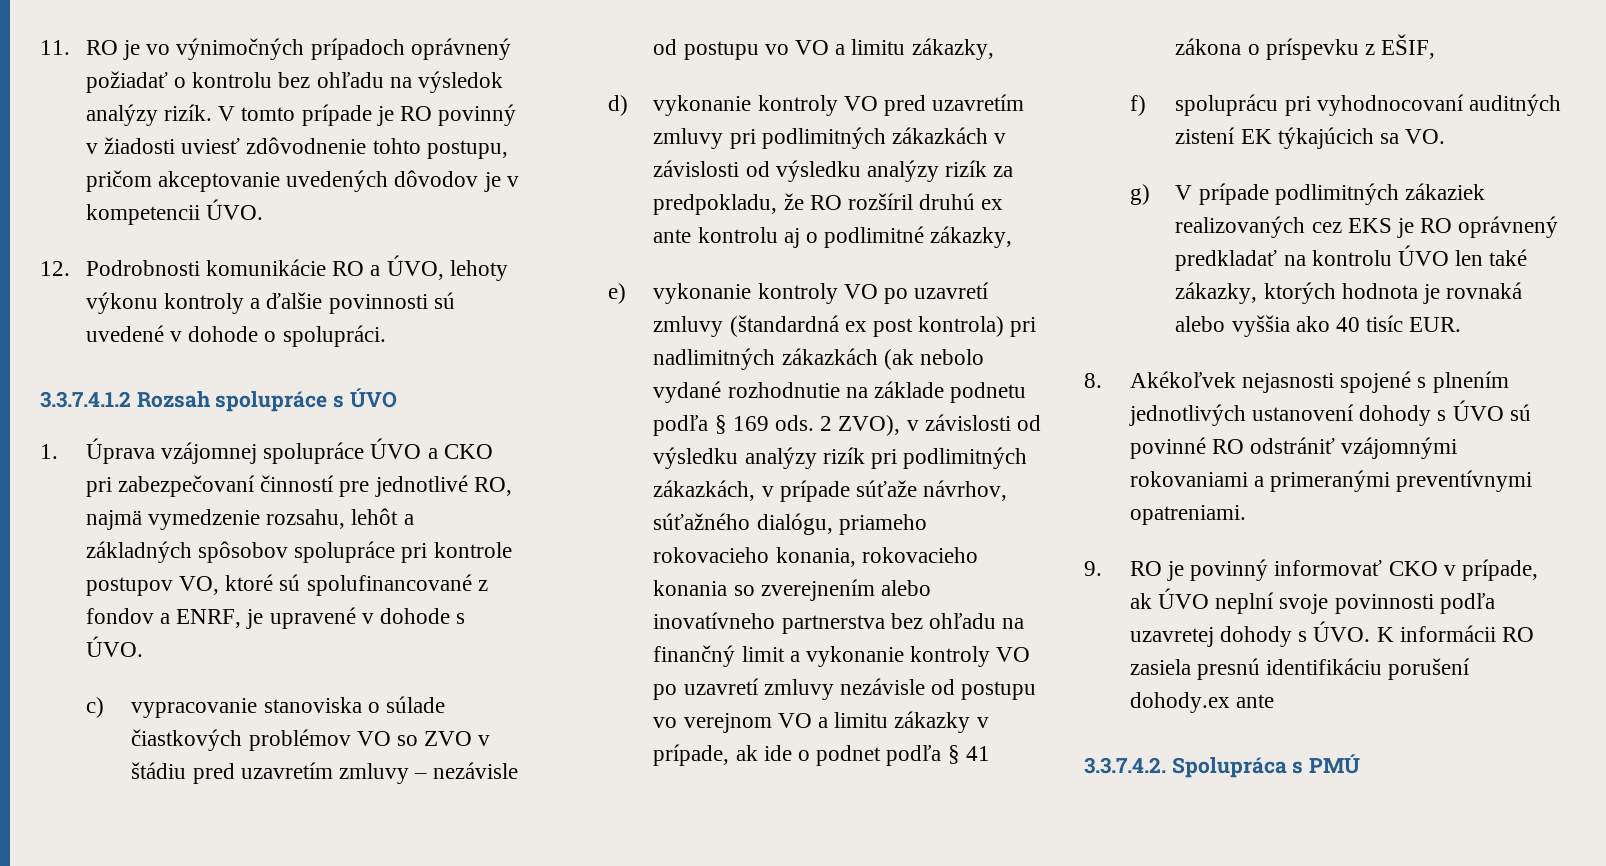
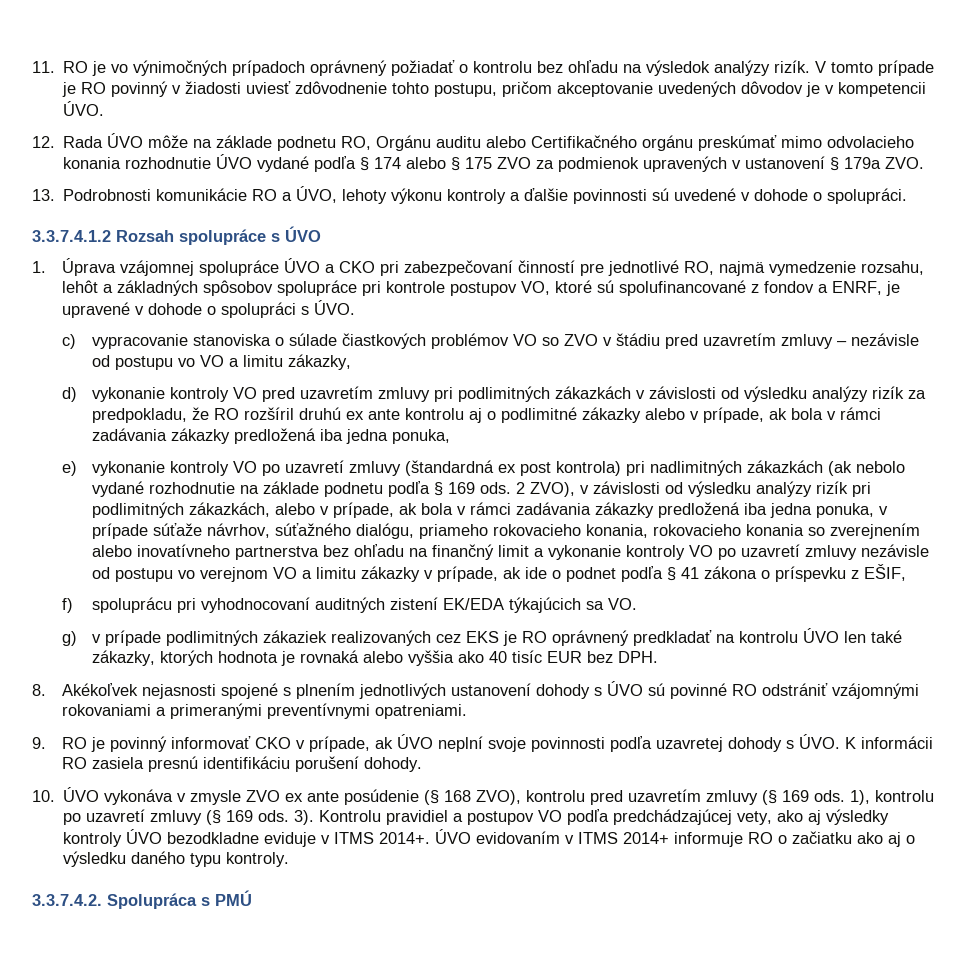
(70, 268) none -> [63,133,915,151] [63,154,925,172] [32,189,55,201] Rada ÚVO môže na základe podnetu RO, Orgánu auditu alebo Certifikačného orgánu preskúmať mimo odvolacieho konania rozhodnutie ÚVO vydané podľa § 174 alebo § 175 ZVO za podmienok upravených v ustanovení § 179a ZVO. // 13.
(450, 616) none -> [207,302,297,318] o spolupráci
[930,226,1013,248] zákazky, -> [582,407,882,423] [92,428,451,444] zákazky alebo v prípade, ak bola v rámci zadávania zákazky predložená iba jedna ponuka,
(756, 490) none -> [275,502,875,518] alebo v prípade, ak bola v rámci zadávania zákazky predložená iba jedna ponuka,
[1240,129,1272,144] EK -> [443,598,505,610] EK/EDA
[1175,185,1193,200] V -> [92,634,102,643] v
[1409,317,1462,332] EUR. -> [547,651,659,663] EUR bez DPH.
[1129,692,1274,713] dohody.ex ante -> [364,757,423,772] [32,787,935,805] [63,809,890,825] [63,829,916,847] [63,851,290,867] dohody. // 10. ÚVO vykonáva v zmysle ZVO ex ante posúdenie (§ 168 ZVO), kontrolu pred uzavretím zmluvy (§ 169 ods. 1), kontrolu po uzavretí zmluvy (§ 169 ods. 3). Kontrolu pravidiel a postupov VO podľa predchádzajúcej vety, ako aj výsledky kontroly ÚVO bezodkladne eviduje v ITMS 2014+. ÚVO evidovaním v ITMS 2014+ informuje RO o začiatku ako aj o výsledku daného typu kontroly.

